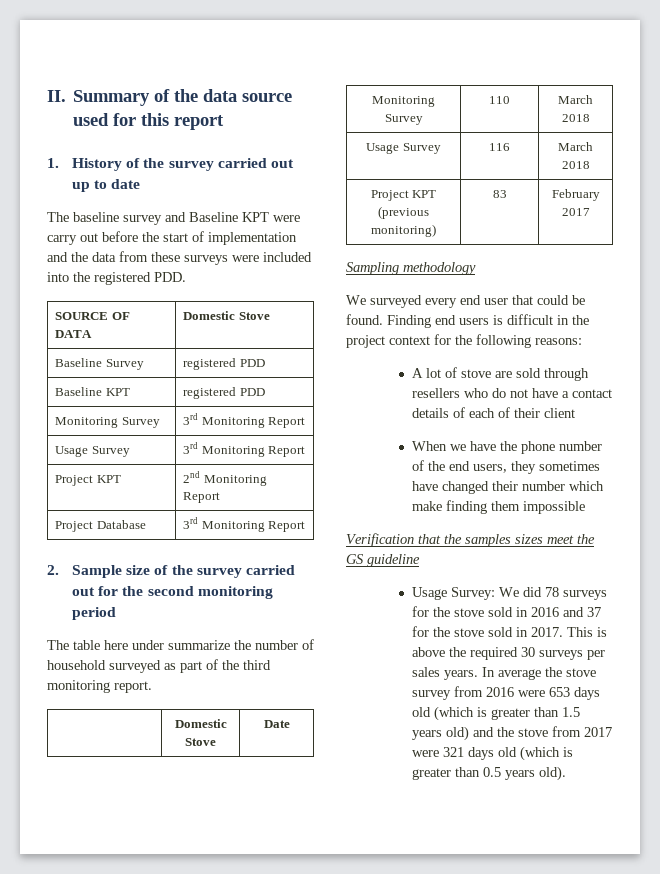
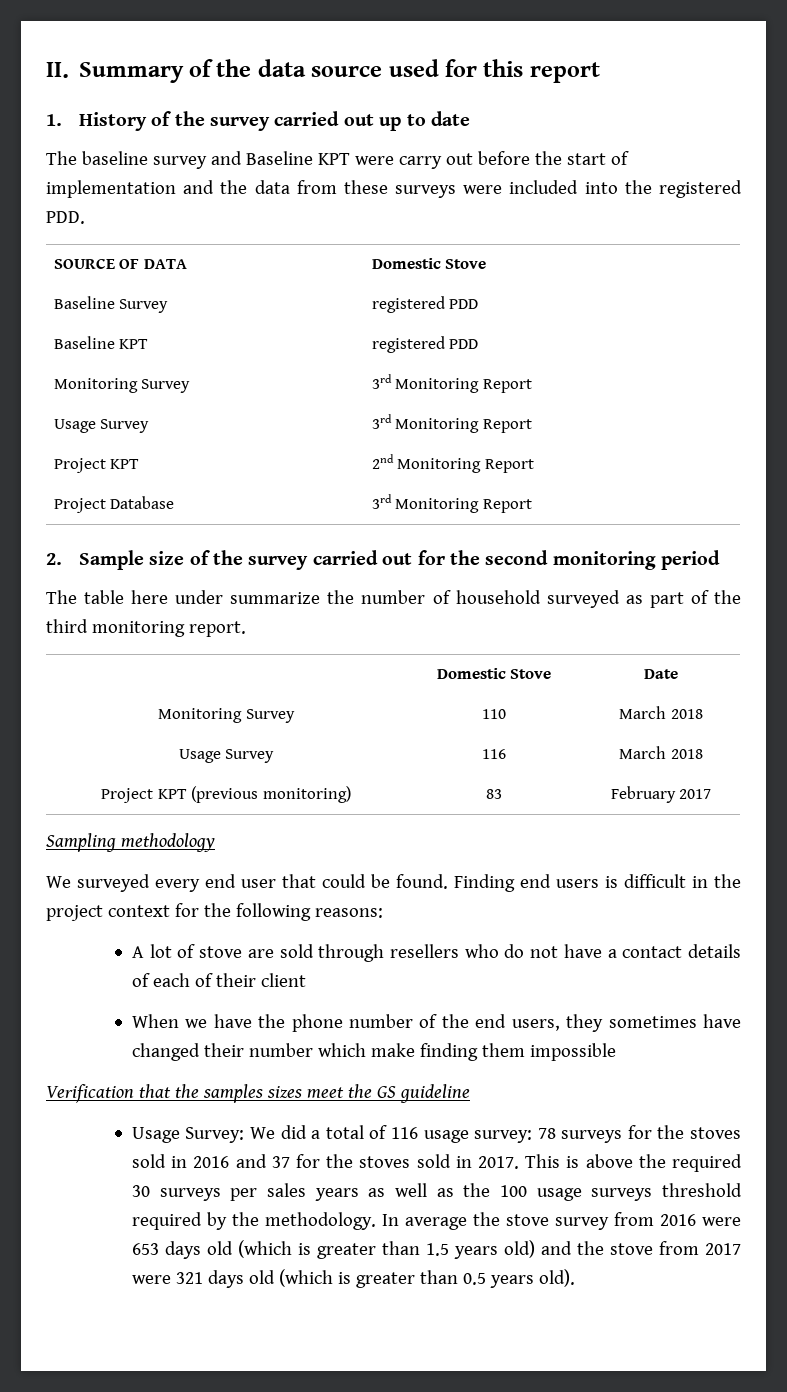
(542, 592) none -> [311,1125,533,1143] a total of 116 usage survey:
[453,608,484,617] stove -> [689,1127,741,1139] stoves
[453,628,484,637] stove -> [359,1156,411,1168] stoves
[443,670,478,680] years. -> [314,1183,742,1201] [131,1212,376,1230] years as well as the 100 usage surveys threshold required by the methodology.

